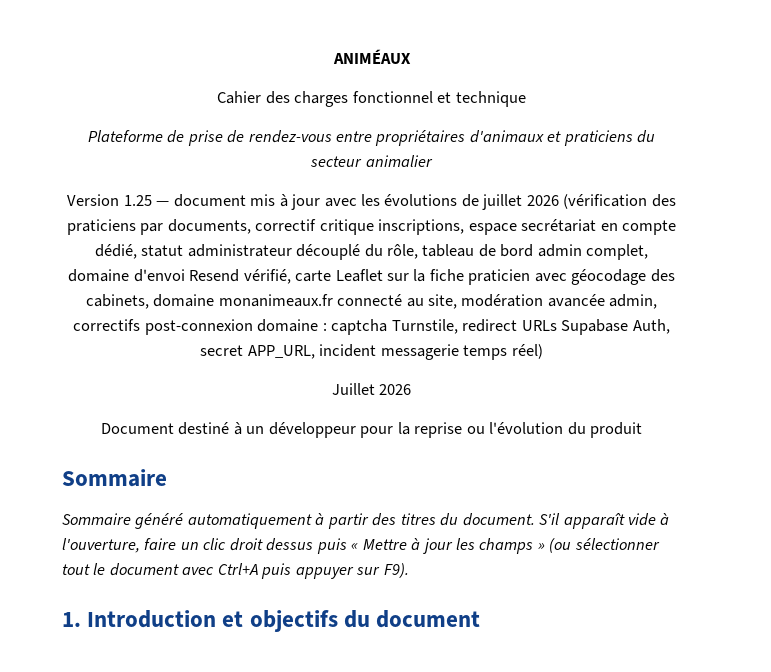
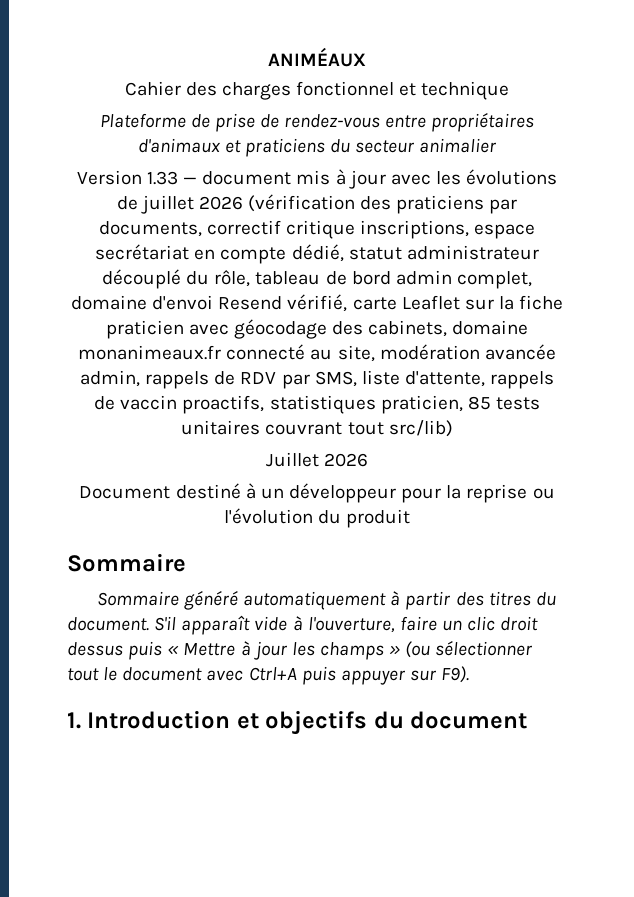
[123,195,152,206] 1.25 -> [147,171,179,185] 1.33
[73,319,670,335] [200,344,543,360] correctifs post-connexion domaine : captcha Turnstile, redirect URLs Supabase Auth, secret APP_URL, incident messagerie temps réel) -> [145,370,555,389] [94,395,540,414] [181,420,453,437] rappels de RDV par SMS, liste d'attente, rappels de vaccin proactifs, statistiques praticien, 85 tests unitaires couvrant tout src/lib)

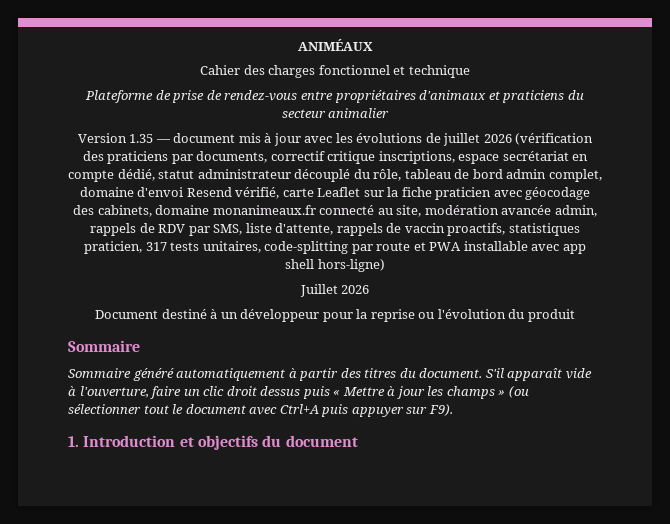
[147,171,179,185] 1.33 -> [129,134,154,143] 1.35
[467,396,540,410] [181,420,453,437] 85 tests unitaires couvrant tout src/lib) -> [145,241,586,254] [285,259,385,272] 317 tests unitaires, code-splitting par route et PWA installable avec app shell hors-ligne)

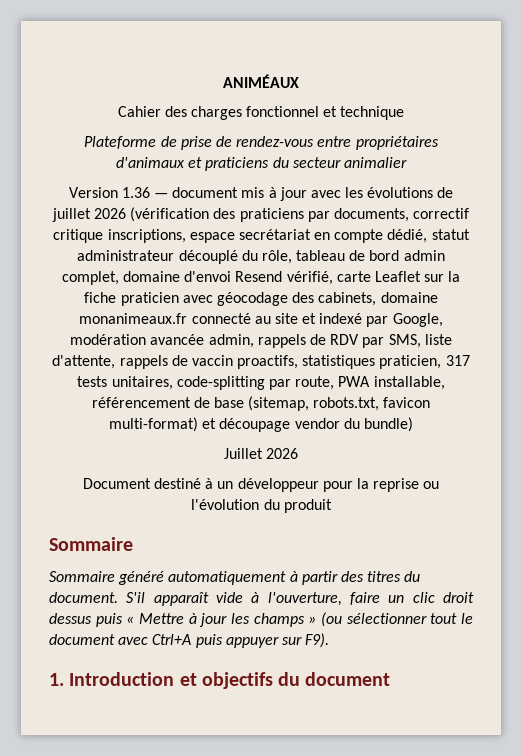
[129,134,154,143] 1.35 -> [121,187,150,198] 1.36
[396,205,422,217] site, -> [274,313,443,327] site et indexé par Google,
[376,241,586,254] [285,259,385,272] route et PWA installable avec app shell hors-ligne) -> [295,376,445,390] [91,396,431,411] [109,417,413,432] route, PWA installable, référencement de base (sitemap, robots.txt, favicon multi-format) et découpage vendor du bundle)

